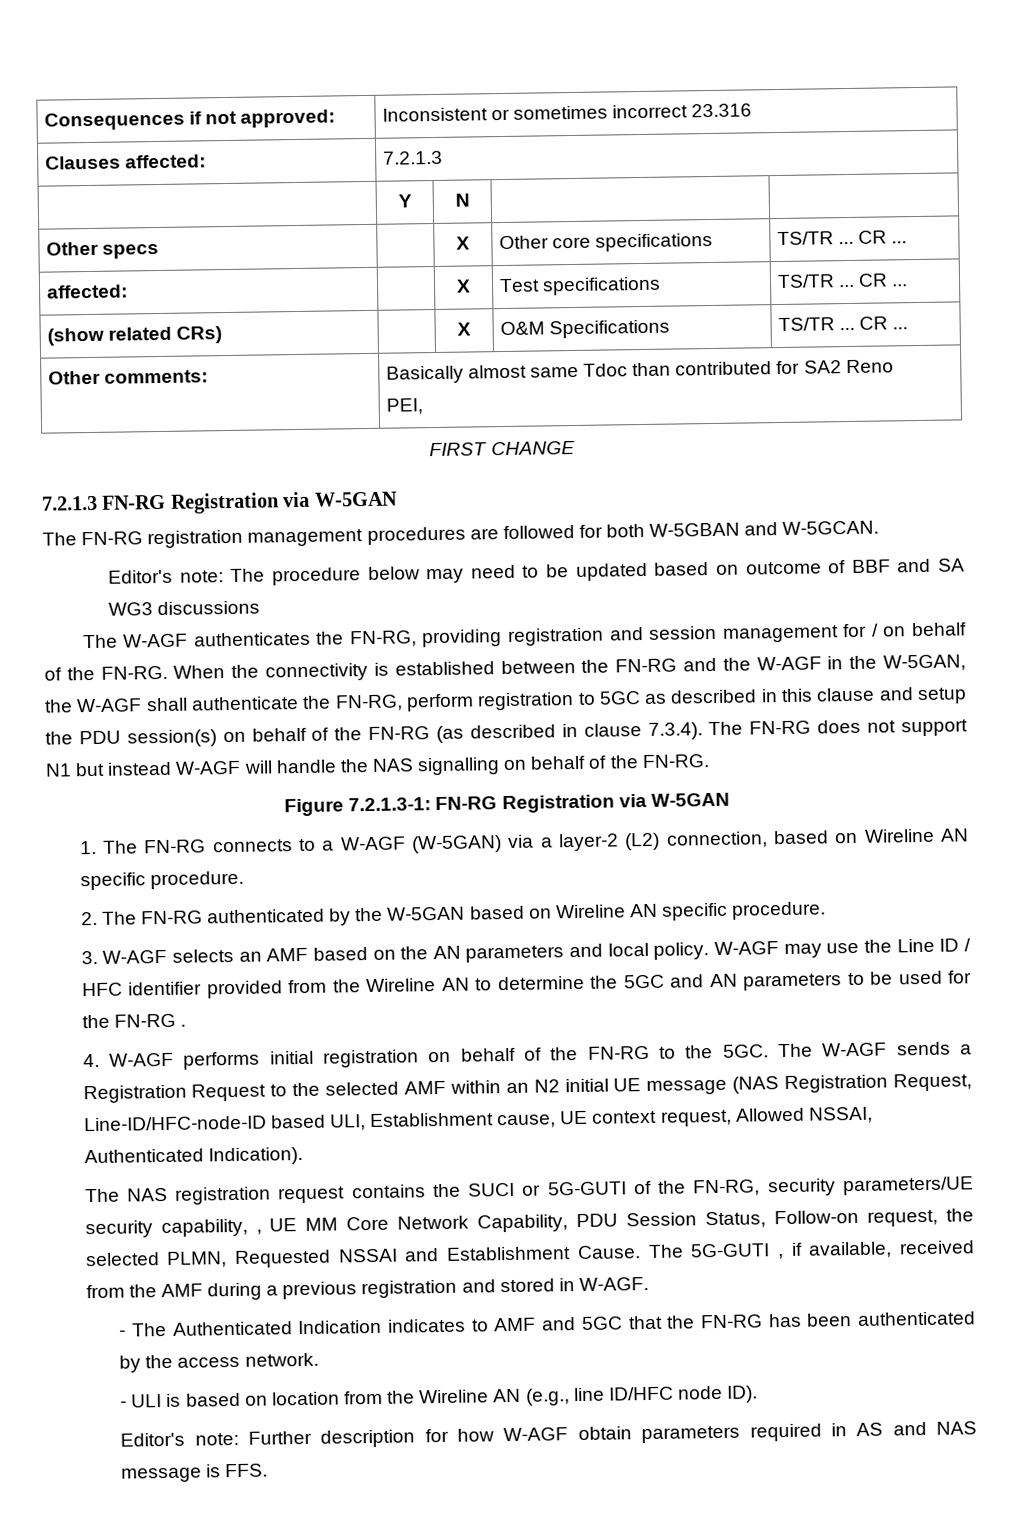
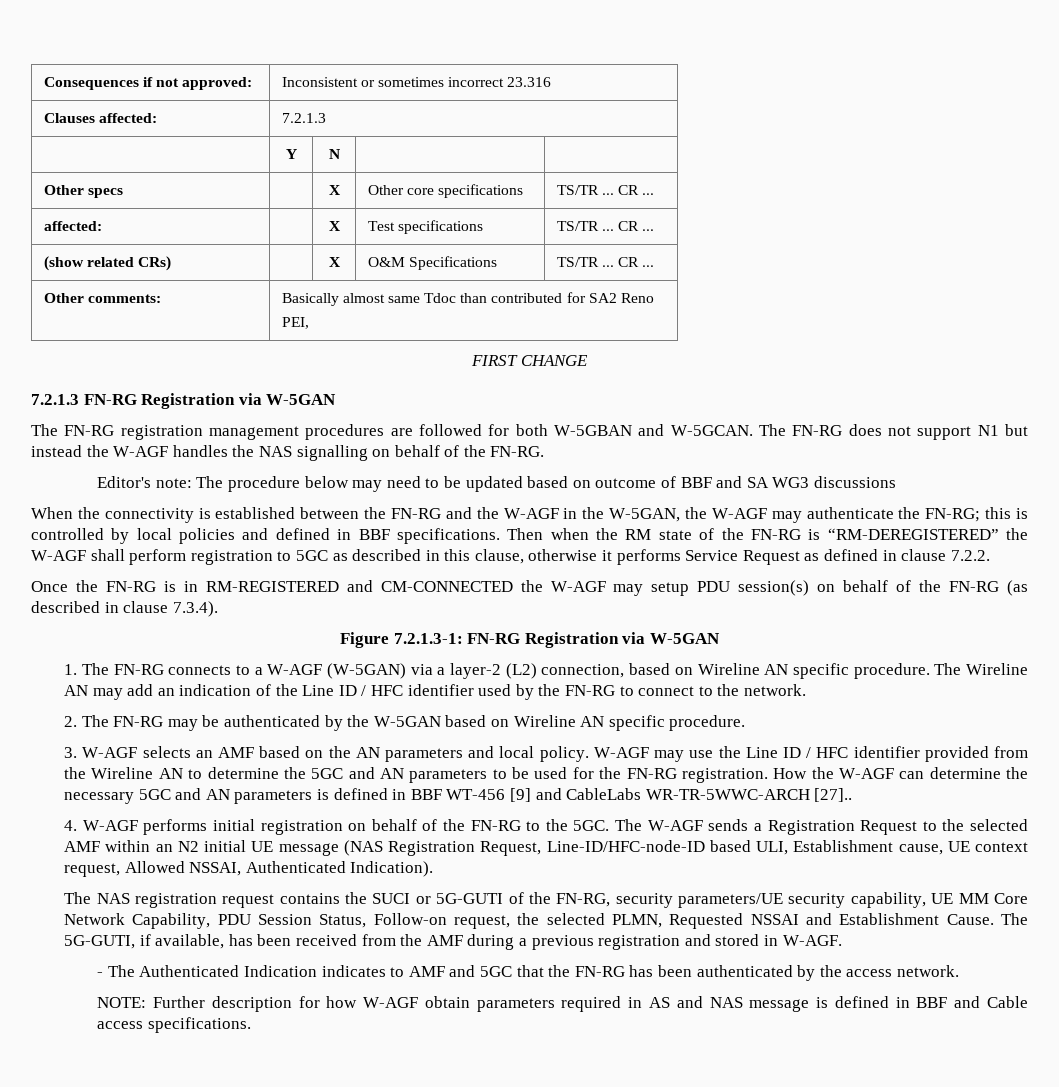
(880, 527) none -> [759,424,1029,440] [31,445,545,461] The FN-RG does not support N1 but instead the W-AGF handles the NAS signalling on behalf of the FN-RG.
[82,622,967,649] [44,665,168,681] The W-AGF authenticates the FN-RG, providing registration and session management for / on behalf of the FN-RG. -> (896, 482) none
[145,697,188,712] shall -> [771,511,802,523] may
[334,694,403,712] FN-RG, -> [925,507,1029,522] [31,528,1028,544] [31,549,125,561] FN-RG; this is controlled by local policies and defined in BBF specifications. Then when the RM state of the FN-RG is “RM-DEREGISTERED” the W-AGF shall
[816,687,967,705] [45,731,73,745] clause and setup the -> [474,549,990,565] [31,580,690,596] clause, otherwise it performs Service Request as defined in clause 7.2.2. // Once the FN-RG is in RM-REGISTERED and CM-CONNECTED the W-AGF may setup
[708,719,968,737] [45,754,710,777] The FN-RG does not support N1 but instead W-AGF will handle the NAS signalling on behalf of the FN-RG. -> (218, 609) none
(244, 880) none -> [934,663,1029,675] [64,684,806,700] The Wireline AN may add an indication of the Line ID / HFC identifier used by the FN-RG to connect to the network.
(203, 917) none -> [167,715,220,731] may be
[179,1024,186,1027] . -> [681,767,1028,783] [64,788,853,804] registration. How the W-AGF can determine the necessary 5GC and AN parameters is defined in BBF WT-456 [9] and CableLabs WR-TR-5WWC-ARCH [27]..
[255,1229,262,1235] , -> (926, 900) none
[690,1241,893,1260] 5G-GUTI , if available, -> [64,934,292,949] 5G-GUTI, if available, has been
[120,1385,759,1408] [120,1432,239,1447] - ULI is based on location from the Wireline AN (e.g., line ID/HFC node ID). // Editor's note: -> [97,997,147,1008] NOTE:
[225,1463,269,1478] FFS. -> [834,996,1029,1008] [97,1017,251,1033] defined in BBF and Cable access specifications.

